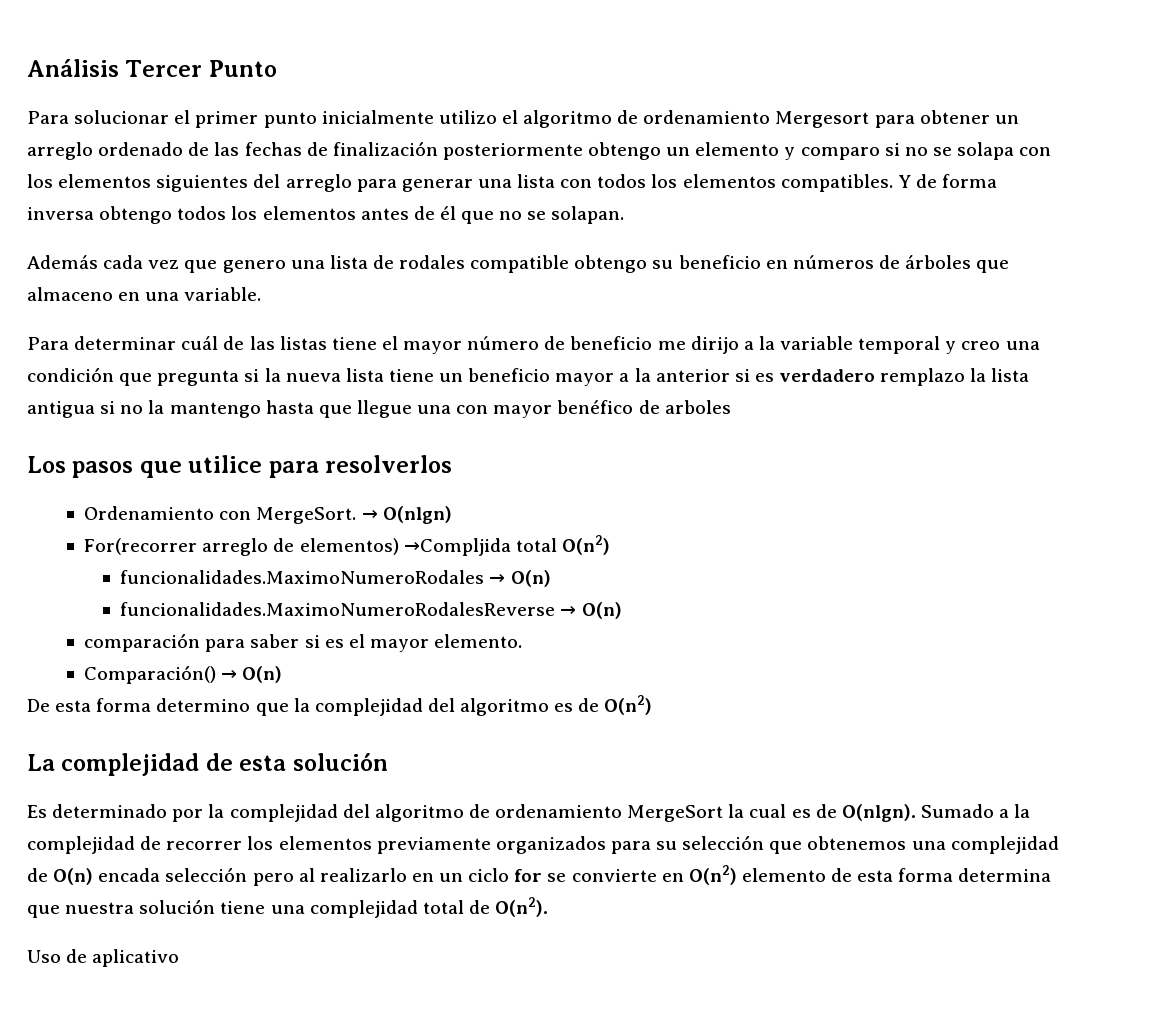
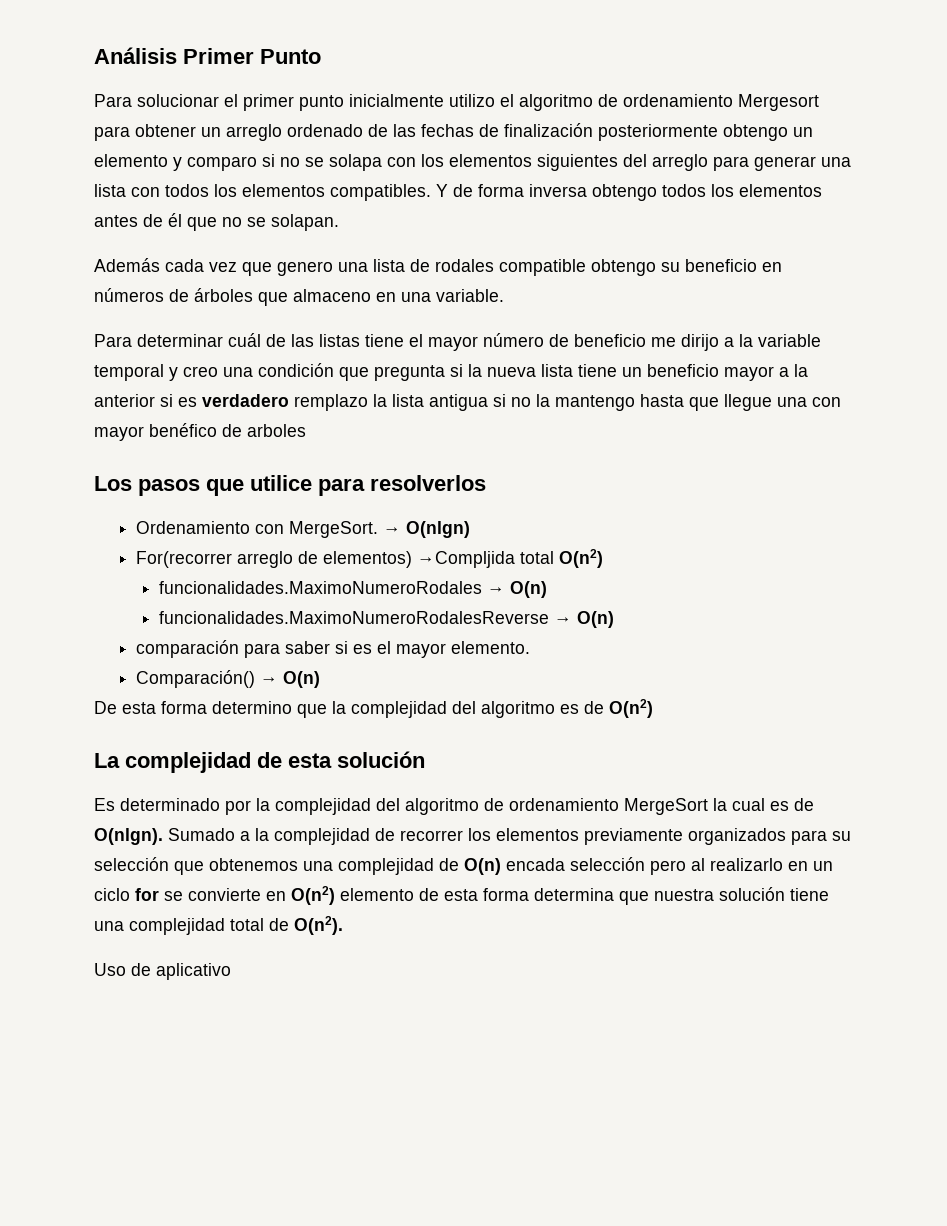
[125,60,203,77] Tercer -> [183,48,254,64] Primer

